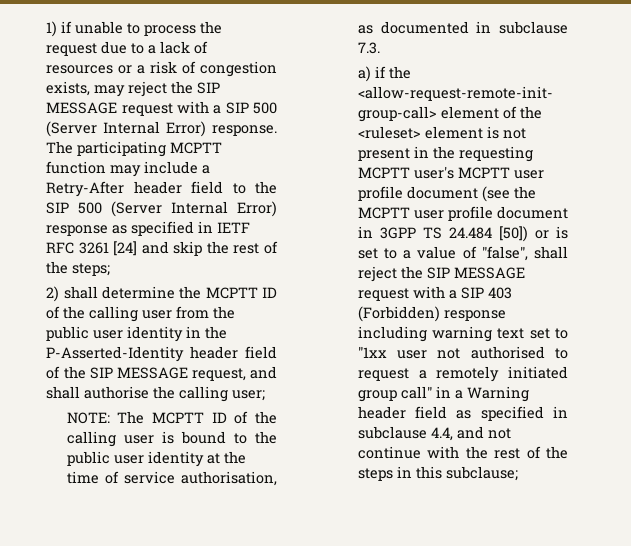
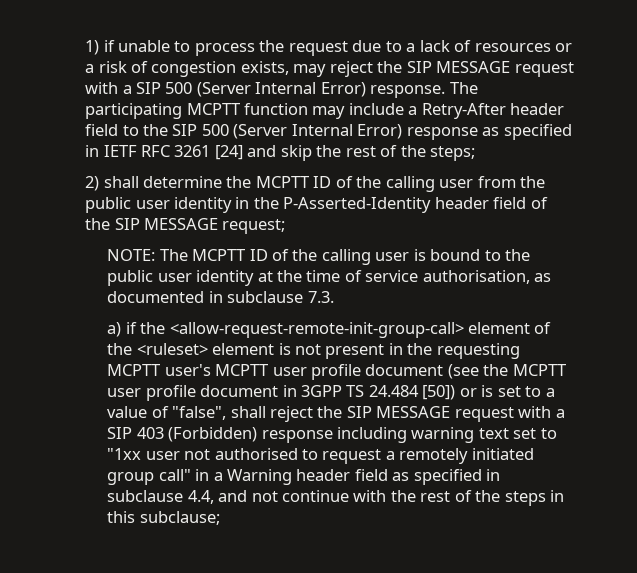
[191,366,277,381] [46,386,266,402] request, and shall authorise the calling user; -> [222,219,286,234] request;

